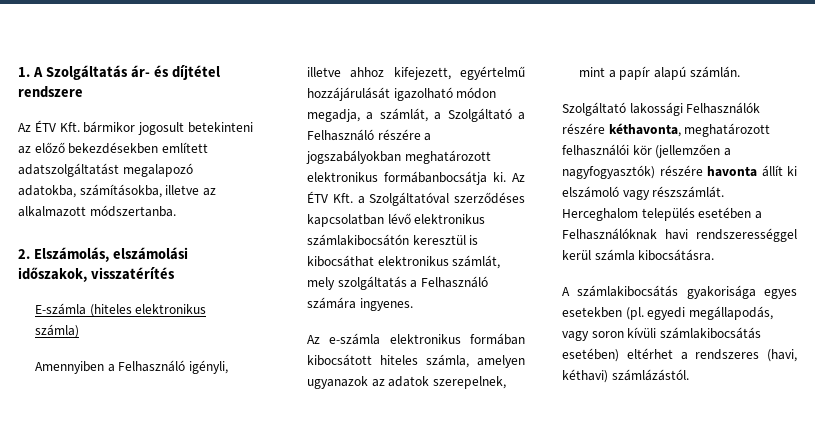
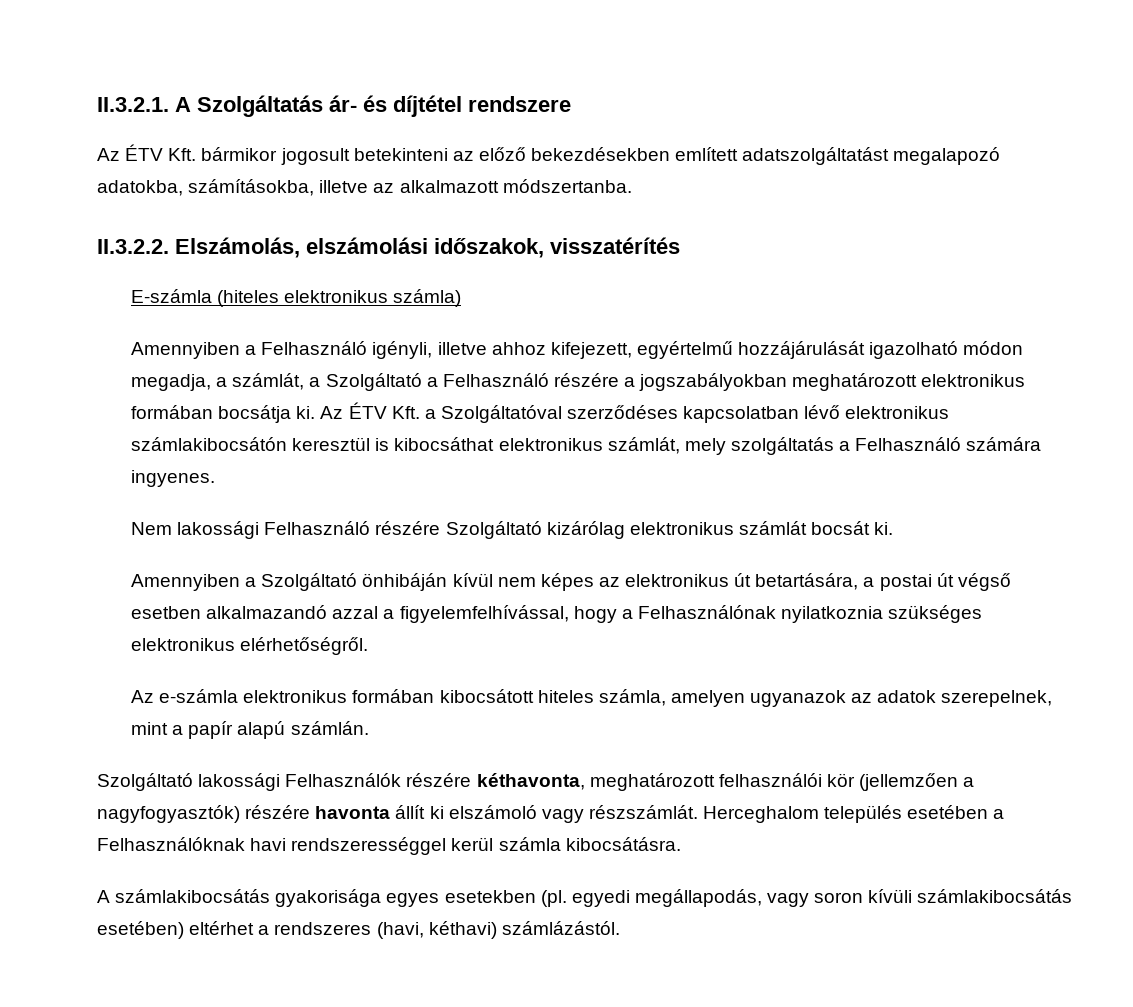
[18,67,30,77] 1. -> [97,97,169,112] II.3.2.1.
[18,249,30,259] 2. -> [97,239,169,254] II.3.2.2.
[384,171,488,185] formábanbocsátja -> [131,405,292,423] formában bocsátja
(413, 304) none -> [131,521,894,539] [131,573,1011,591] [131,605,983,623] [131,637,369,655] // Nem lakossági Felhasználó részére Szolgáltató kizárólag elektronikus számlát bocsát ki. // Amennyiben a Szolgáltató önhibáján kívül nem képes az elektronikus út betartására, a postai út végső esetben alkalmazandó azzal a figyelemfelhívással, hogy a Felhasználónak nyilatkoznia szükséges elektronikus elérhetőségről.

